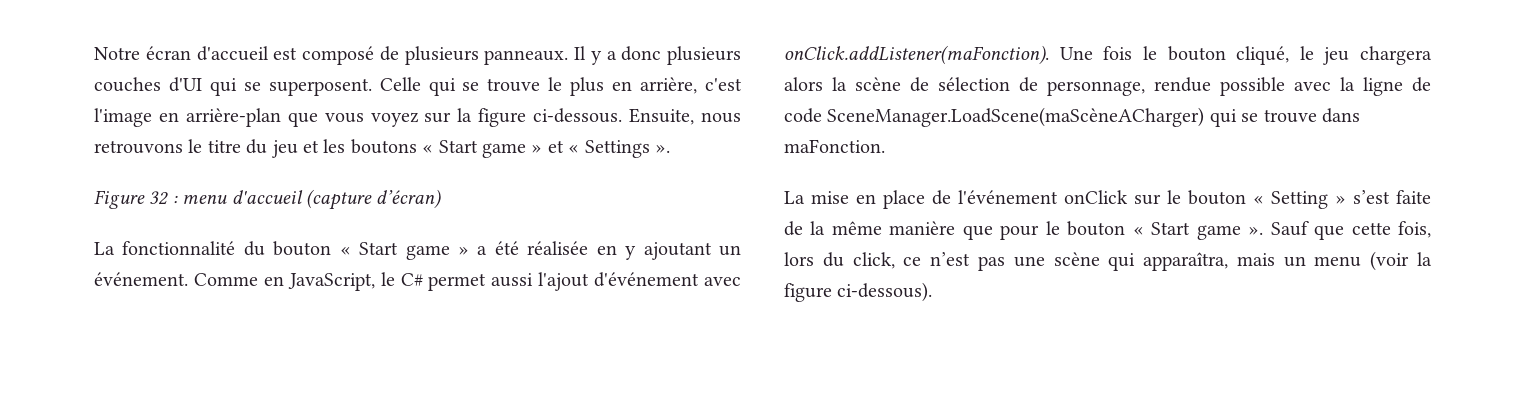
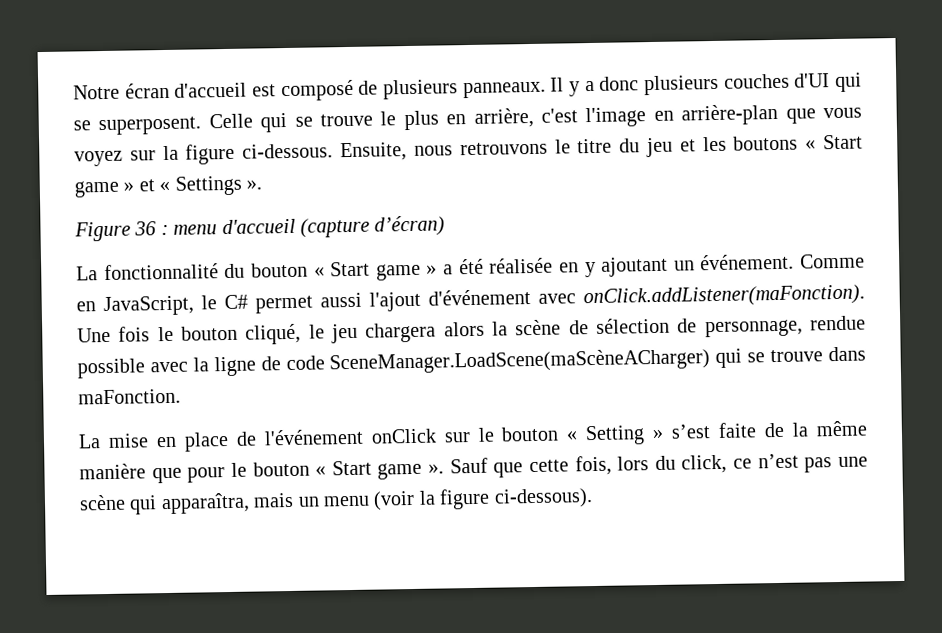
[149,191,170,205] 32 -> [134,221,157,236] 36

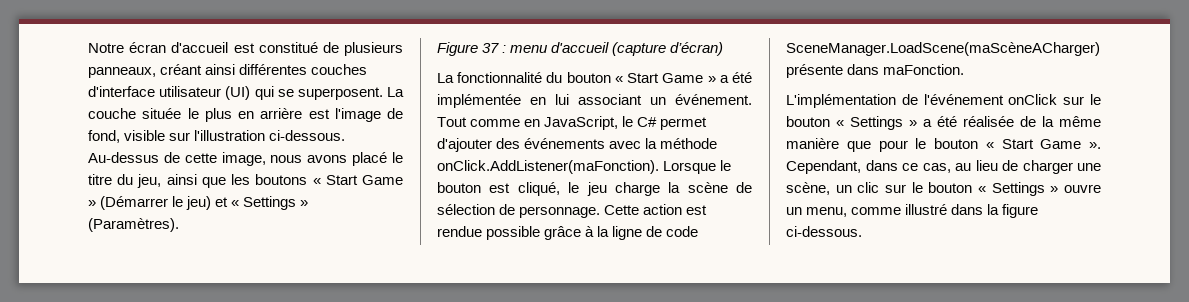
[280,79,354,102] composé -> [258,42,318,53] constitué
[462,72,862,99] [73,103,862,136] [74,134,863,167] [74,180,135,198] panneaux. Il y a donc plusieurs couches d'UI qui se superposent. Celle qui se trouve le plus en arrière, c'est l'image en arrière-plan que vous voyez sur la figure ci-dessous. Ensuite, nous retrouvons le titre du jeu et les boutons « Start game » -> [88,64,368,78] [88,86,404,100] [88,108,403,122] [88,130,346,143] [88,152,404,166] [88,174,404,188] [88,196,212,210] panneaux, créant ainsi différentes couches d'interface utilisateur (UI) qui se superposent. La couche située le plus en arrière est l'image de fond, visible sur l'illustration ci-dessous. Au-dessus de cette image, nous avons placé le titre du jeu, ainsi que les boutons « Start Game » (Démarrer le jeu)
[246,180,262,190] ». -> [300,200,309,207] [88,218,179,232] » (Paramètres).
[134,221,157,236] 36 -> [482,43,500,53] 37
[375,253,865,281] game » a été réalisée en y ajoutant un événement. Comme -> [662,72,752,83] [437,94,752,108] [437,117,521,127] Game » a été implémentée en lui associant un événement. Tout comme
[320,284,865,312] [77,325,238,343] aussi l'ajout d'événement avec onClick.addListener(maFonction). Une fois le bouton -> [437,138,718,152] [437,160,732,174] [437,182,511,193] d'ajouter des événements avec la méthode onClick.AddListener(maFonction). Lorsque le bouton est
[365,321,485,343] chargera alors -> [614,182,660,196] charge
[704,315,866,338] [77,358,188,379] personnage, rendue possible avec -> [519,204,708,218] [437,226,595,240] personnage. Cette action est rendue possible grâce à
[715,348,824,368] qui se trouve -> [786,64,843,78] présente
[78,432,229,452] La mise en place -> [786,94,896,108] L'implémentation
[585,422,758,446] Setting » s’est faite -> [850,116,1014,130] Settings » a été réalisée
[377,453,869,480] [79,488,593,515] game ». Sauf que cette fois, lors du click, ce n’est pas une scène qui apparaîtra, mais un menu (voir la figure ci-dessous). -> [1040,139,1101,149] [786,160,1101,174] [786,182,1101,196] [786,204,1039,218] [786,226,862,237] Game ». Cependant, dans ce cas, au lieu de charger une scène, un clic sur le bouton « Settings » ouvre un menu, comme illustré dans la figure ci-dessous.

